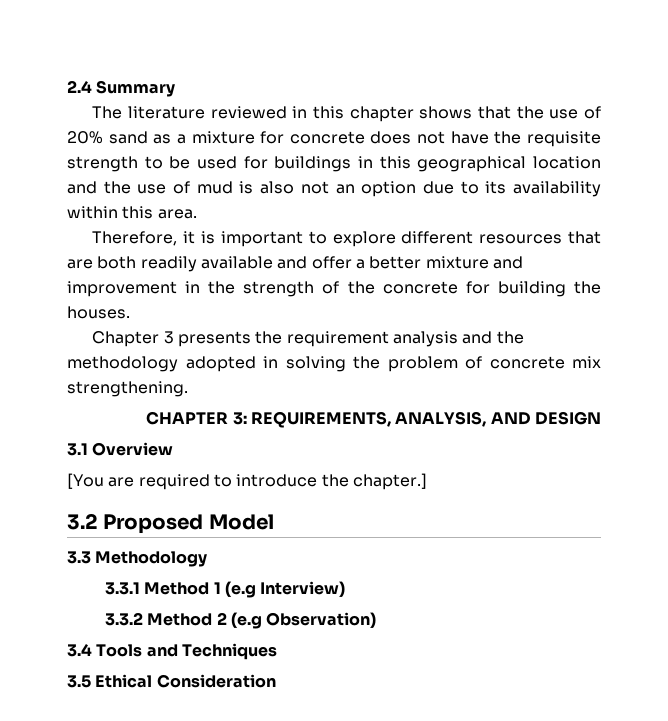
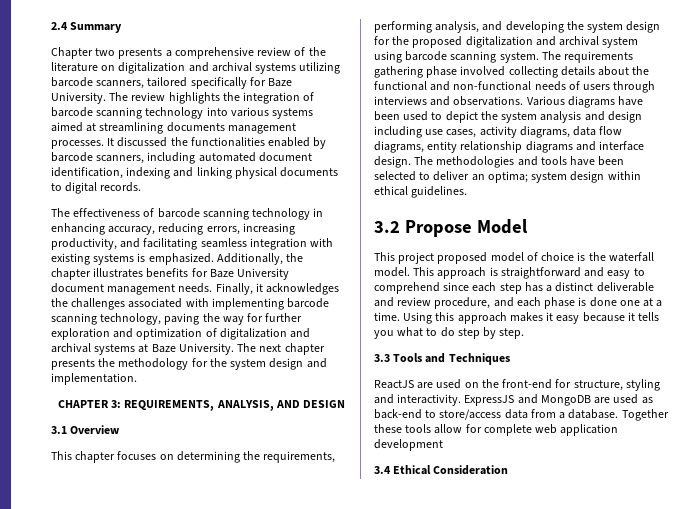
[92,106,602,122] [67,131,601,147] [67,156,601,172] [67,181,601,197] [67,206,197,219] [92,231,601,247] [67,256,523,272] [67,281,601,297] [67,306,130,319] [92,331,524,347] [67,356,601,372] [67,381,188,397] The literature reviewed in this chapter shows that the use of 20% sand as a mixture for concrete does not have the requisite strength to be used for buildings in this geographical location and the use of mud is also not an option due to its availability within this area. // Therefore, it is important to explore different resources that are both readily available and offer a better mixture and improvement in the strength of the concrete for building the houses. // Chapter 3 presents the requirement analysis and the methodology adopted in solving the problem of concrete mix strengthening. -> [51,47,326,59] [51,62,341,74] [51,77,293,89] [51,92,315,104] [51,107,314,119] [51,122,296,134] [51,137,327,149] [51,152,312,164] [51,167,339,179] [51,182,142,194] [51,208,324,220] [51,223,295,235] [51,238,334,250] [51,253,304,265] [51,268,290,280] [51,283,340,295] [51,298,330,310] [51,313,303,325] [51,328,311,340] [51,343,325,355] [51,358,327,370] [51,373,137,385] Chapter two presents a comprehensive review of the literature on digitalization and archival systems utilizing barcode scanners, tailored specifically for Baze University. The review highlights the integration of barcode scanning technology into various systems aimed at streamlining documents management processes. It discussed the functionalities enabled by barcode scanners, including automated document identification, indexing and linking physical documents to digital records. // The effectiveness of barcode scanning technology in enhancing accuracy, reducing errors, increasing productivity, and facilitating seamless integration with existing systems is emphasized. Additionally, the chapter illustrates benefits for Baze University document management needs. Finally, it acknowledges the challenges associated with implementing barcode scanning technology, paving the way for further exploration and optimization of digitalization and archival systems at Baze University. The next chapter presents the methodology for the system design and implementation.
[67,473,427,490] [You are required to introduce the chapter.] -> [51,451,336,463] [374,21,661,33] [374,36,639,48] [374,51,634,63] [374,66,650,78] [374,81,656,93] [374,96,644,108] [374,111,642,123] [374,126,623,138] [374,141,645,153] [374,156,625,168] [374,171,641,183] [374,186,468,198] This chapter focuses on determining the requirements, performing analysis, and developing the system design for the proposed digitalization and archival system using barcode scanning system. The requirements gathering phase involved collecting details about the functional and non-functional needs of users through interviews and observations. Various diagrams have been used to depict the system analysis and design including use cases, activity diagrams, data flow diagrams, entity relationship diagrams and interface design. The methodologies and tools have been selected to deliver an optima; system design within ethical guidelines.
[103,514,204,534] Proposed -> [404,220,472,237] Propose
[67,551,208,567] [105,581,346,598] [105,612,377,629] [67,643,277,660] [67,675,91,688] 3.3 Methodology // 3.3.1 Method 1 (e.g Interview) // 3.3.2 Method 2 (e.g Observation) // 3.4 Tools and Techniques // 3.5 -> [374,252,654,264] [374,267,645,279] [374,282,654,294] [374,297,663,309] [374,312,660,324] [374,327,525,339] [374,353,510,365] [374,379,660,391] [374,394,653,406] [374,409,669,421] [374,424,619,436] [374,439,443,451] [374,466,391,474] This project proposed model of choice is the waterfall model. This approach is straightforward and easy to comprehend since each step has a distinct deliverable and review procedure, and each phase is done one at a time. Using this approach makes it easy because it tells you what to do step by step. // 3.3 Tools and Techniques // ReactJS are used on the front-end for structure, styling and interactivity. ExpressJS and MongoDB are used as back-end to store/access data from a database. Together these tools allow for complete web application development // 3.4

